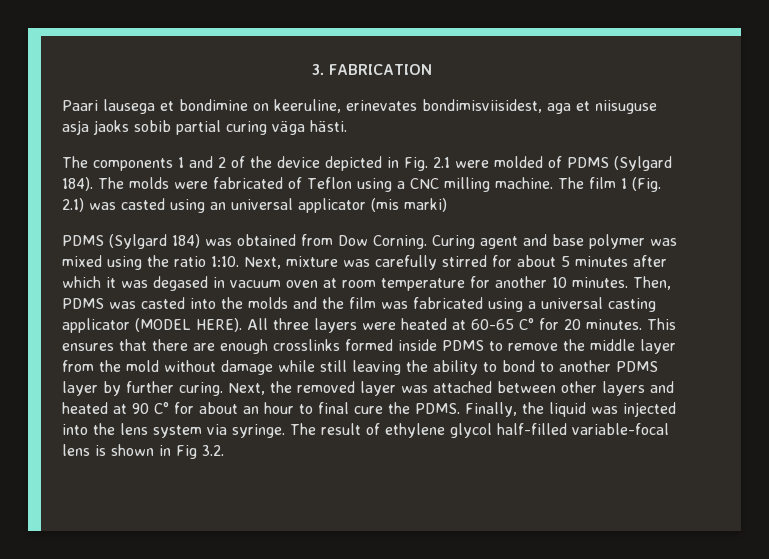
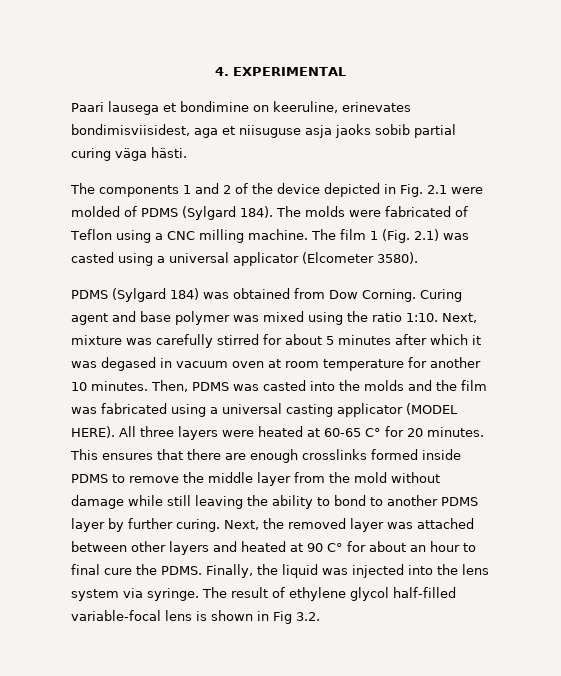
[312,64,432,75] 3. FABRICATION -> [215,67,347,76] 4. EXPERIMENTAL
[210,202,226,210] an -> [157,256,165,263] a
[371,198,447,212] (mis marki) -> [302,252,418,264] (Elcometer 3580).

